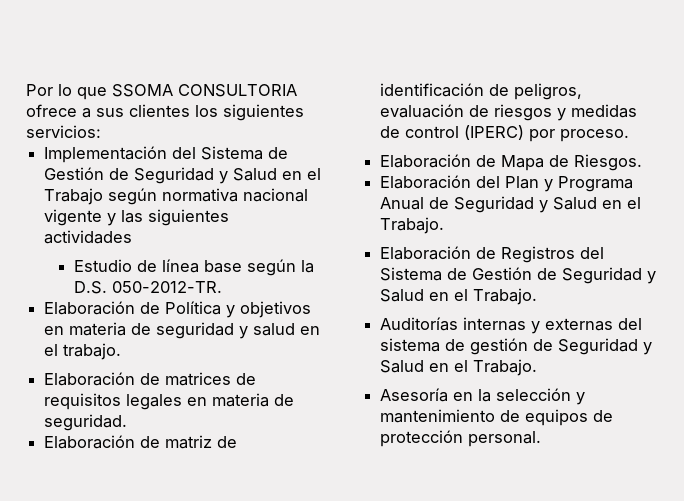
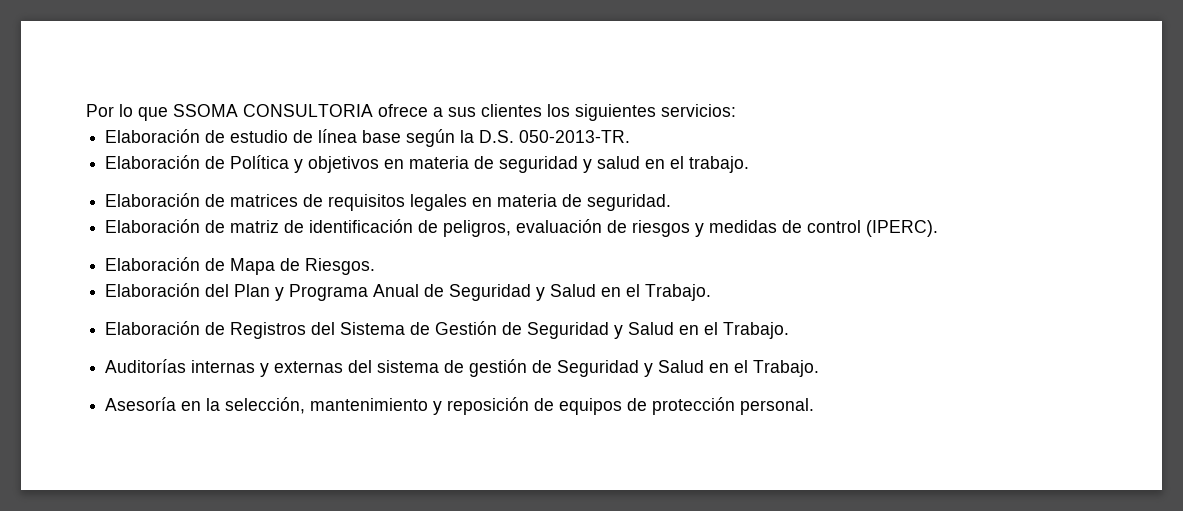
[44,146,289,163] [44,167,322,184] [44,188,309,205] [44,209,230,226] [44,230,133,244] [74,259,133,272] Implementación del Sistema de Gestión de Seguridad y Salud en el Trabajo según normativa nacional vigente y las siguientes actividades // Estudio -> [105,129,289,143] Elaboración de estudio
[112,281,223,293] 050-2012-TR. -> [519,130,631,143] 050-2013-TR.
[464,125,630,142] (IPERC) por proceso. -> [866,220,939,237] (IPERC).
[496,388,586,405] [380,409,496,423] selección y mantenimiento -> [225,397,530,415] selección, mantenimiento y reposición

